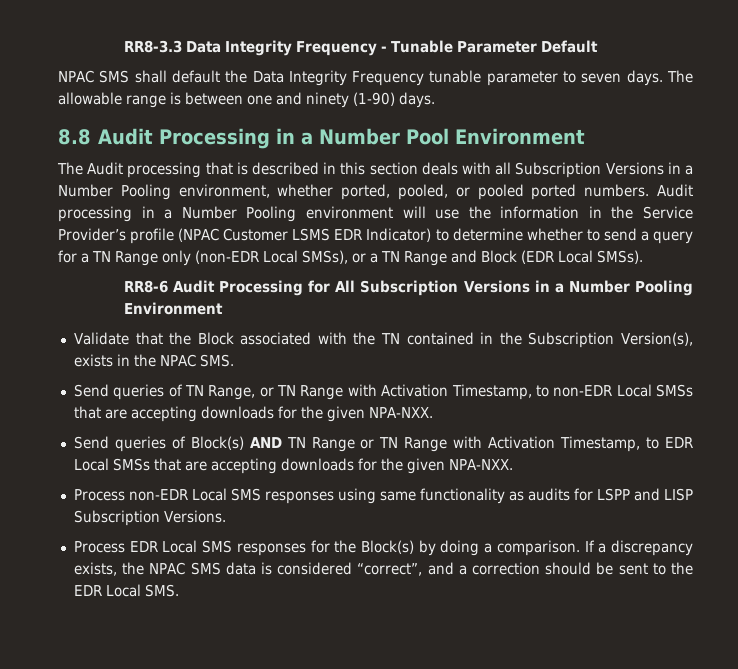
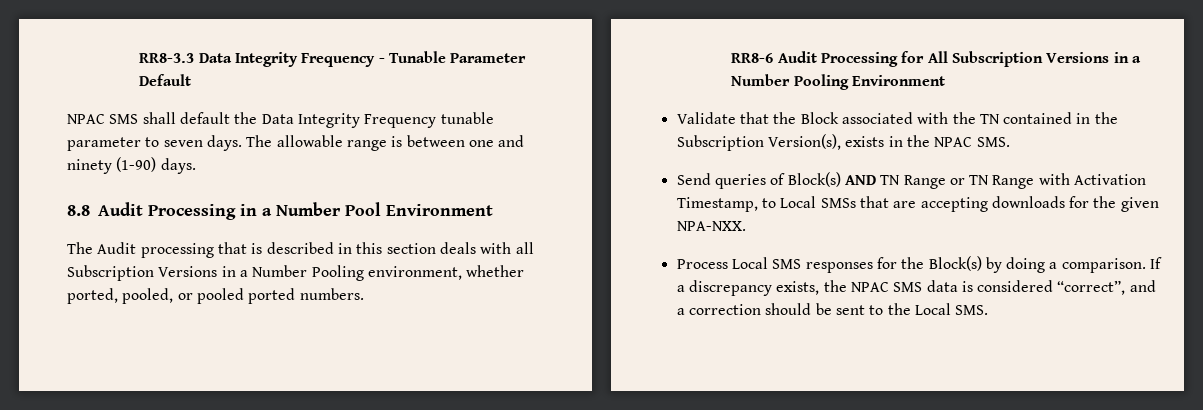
[657,184,693,197] [58,206,694,222] [58,228,693,244] [58,250,643,266] Audit processing in a Number Pooling environment will use the information in the Service Provider’s profile (NPAC Customer LSMS EDR Indicator) to determine whether to send a query for a TN Range only (non-EDR Local SMSs), or a TN Range and Block (EDR Local SMSs). -> (364, 294) none
[73,384,693,400] [73,406,433,422] // Send queries of TN Range, or TN Range with Activation Timestamp, to non-EDR Local SMSs that are accepting downloads for the given NPA-NXX. -> (1010, 142) none
[665,437,693,448] EDR -> (776, 203) none
[128,488,693,504] [73,510,226,526] [73,541,158,553] non-EDR Local SMS responses using same functionality as audits for LSPP and LISP Subscription Versions. // Process EDR -> (728, 264) none
[73,585,102,596] EDR -> (911, 309) none

